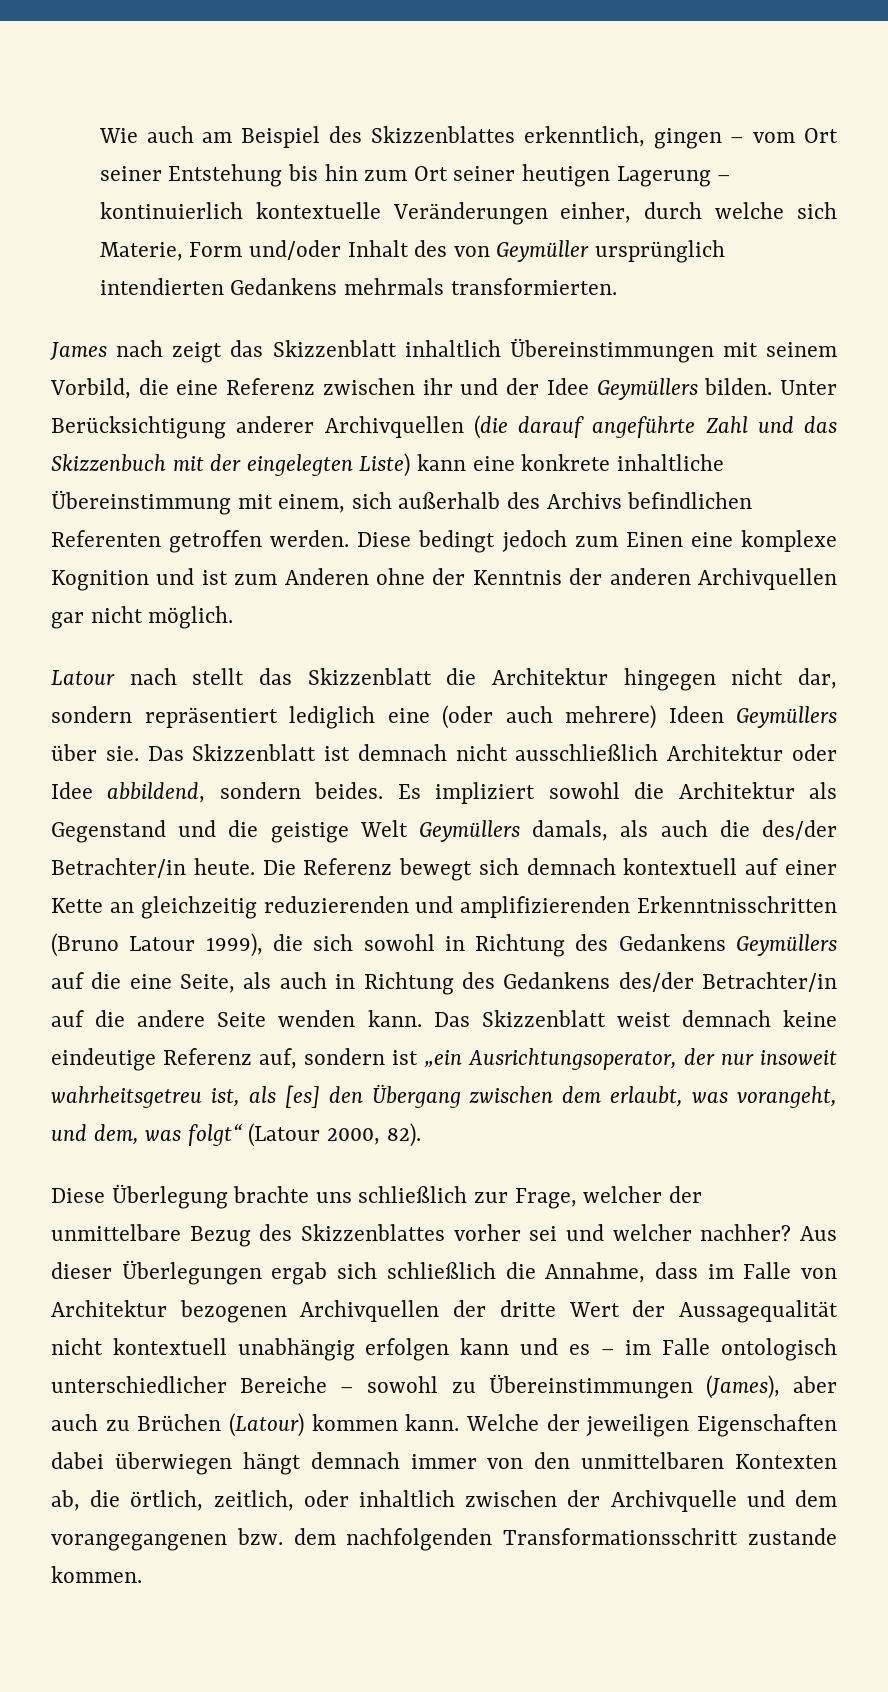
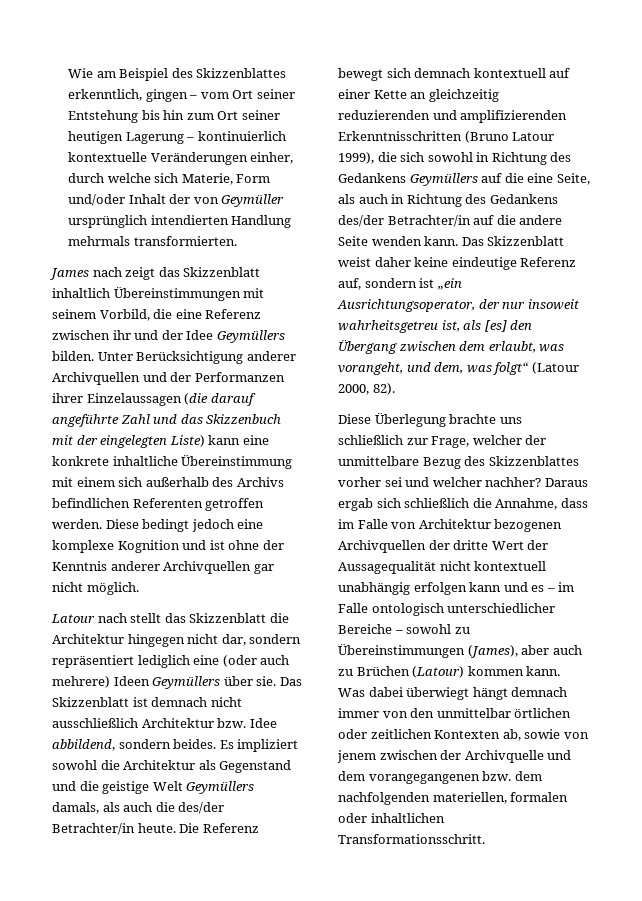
[146,126,194,143] auch -> (94, 73) none
[414,240,448,257] des -> [169,194,191,204] der
[230,278,338,295] Gedankens -> [231,215,292,228] Handlung
(464, 427) none -> [142,372,285,382] [52,393,182,406] und der Performanzen ihrer Einzelaussagen
[278,494,346,513] einem, -> [76,477,115,487] einem
[574,532,683,547] zum Einen -> (234, 525) none
[234,568,369,585] zum Anderen -> (225, 545) none
[569,568,691,585] der anderen -> [110,561,160,571] anderer
[792,744,838,761] oder -> [217,718,247,728] bzw.
[681,1010,771,1027] demnach -> [374,257,411,267] daher
[800,1226,837,1241] [51,1260,262,1285] Aus dieser Überlegungen -> [544,478,588,487] Daraus
[466,1414,837,1437] [51,1452,232,1475] Welche der jeweiligen Eigenschaften dabei überwiegen -> [338,687,470,700] Was dabei überwiegt
[581,1452,837,1469] [51,1490,455,1511] unmittelbaren Kontexten ab, die örtlich, zeitlich, oder inhaltlich -> [436,708,572,718] [338,729,589,741] [337,750,376,763] unmittelbar örtlichen oder zeitlichen Kontexten ab, sowie von jenem
[503,1528,837,1545] [51,1566,142,1583] Transformationsschritt zustande kommen. -> [432,792,569,804] [338,813,445,823] [338,834,485,844] materiellen, formalen oder inhaltlichen Transformationsschritt.

